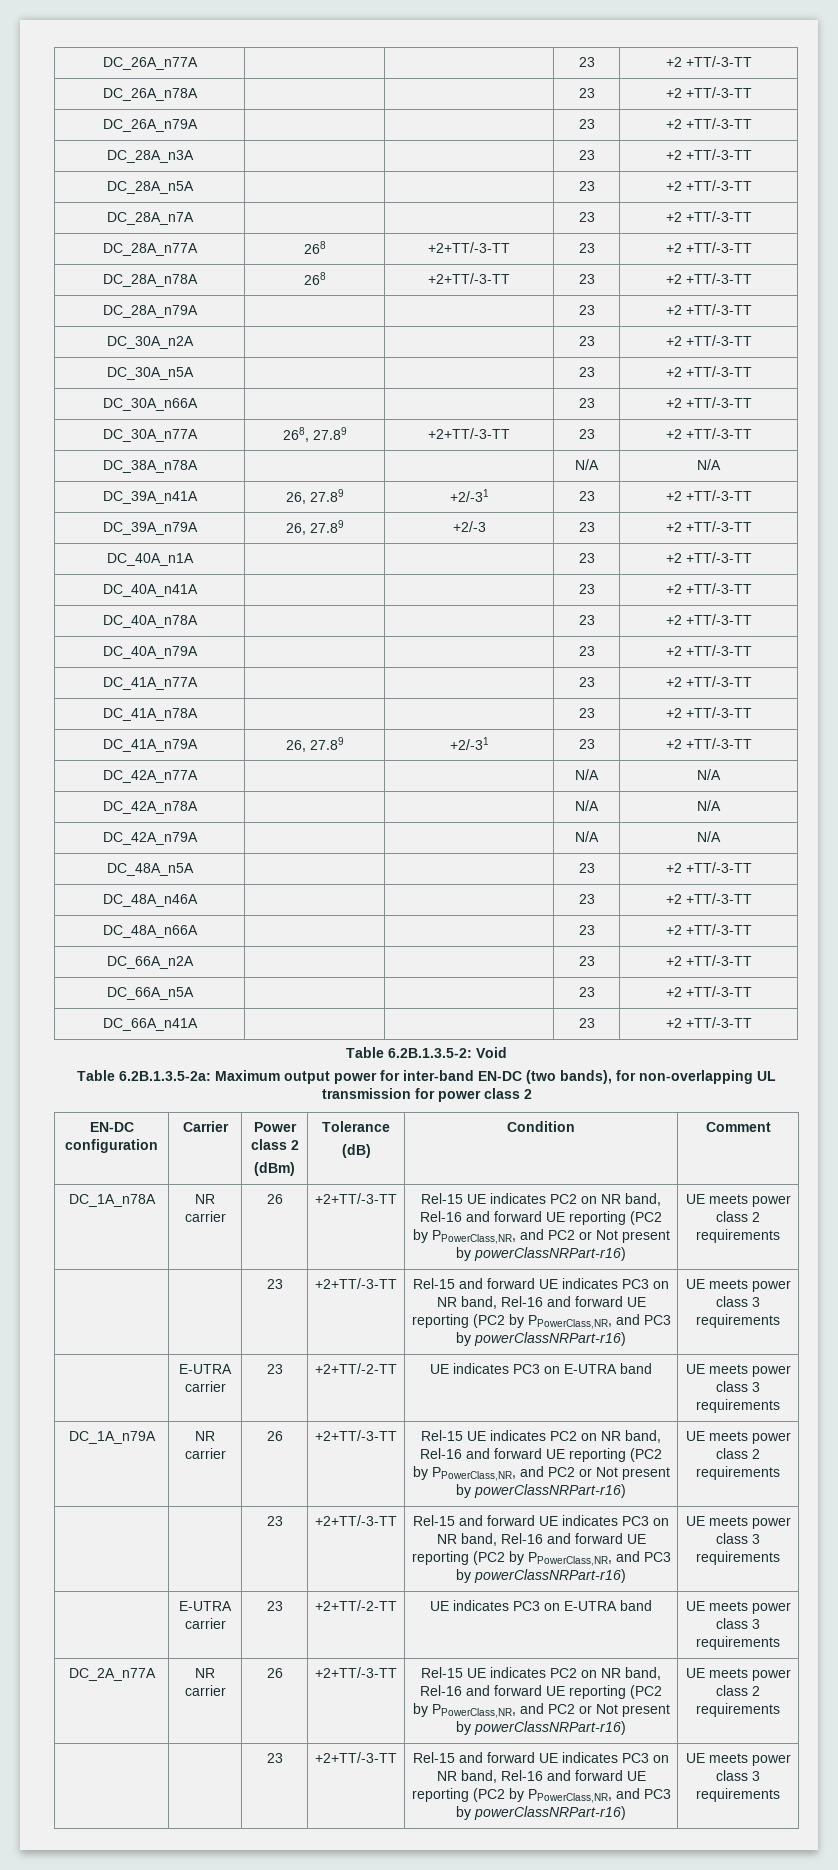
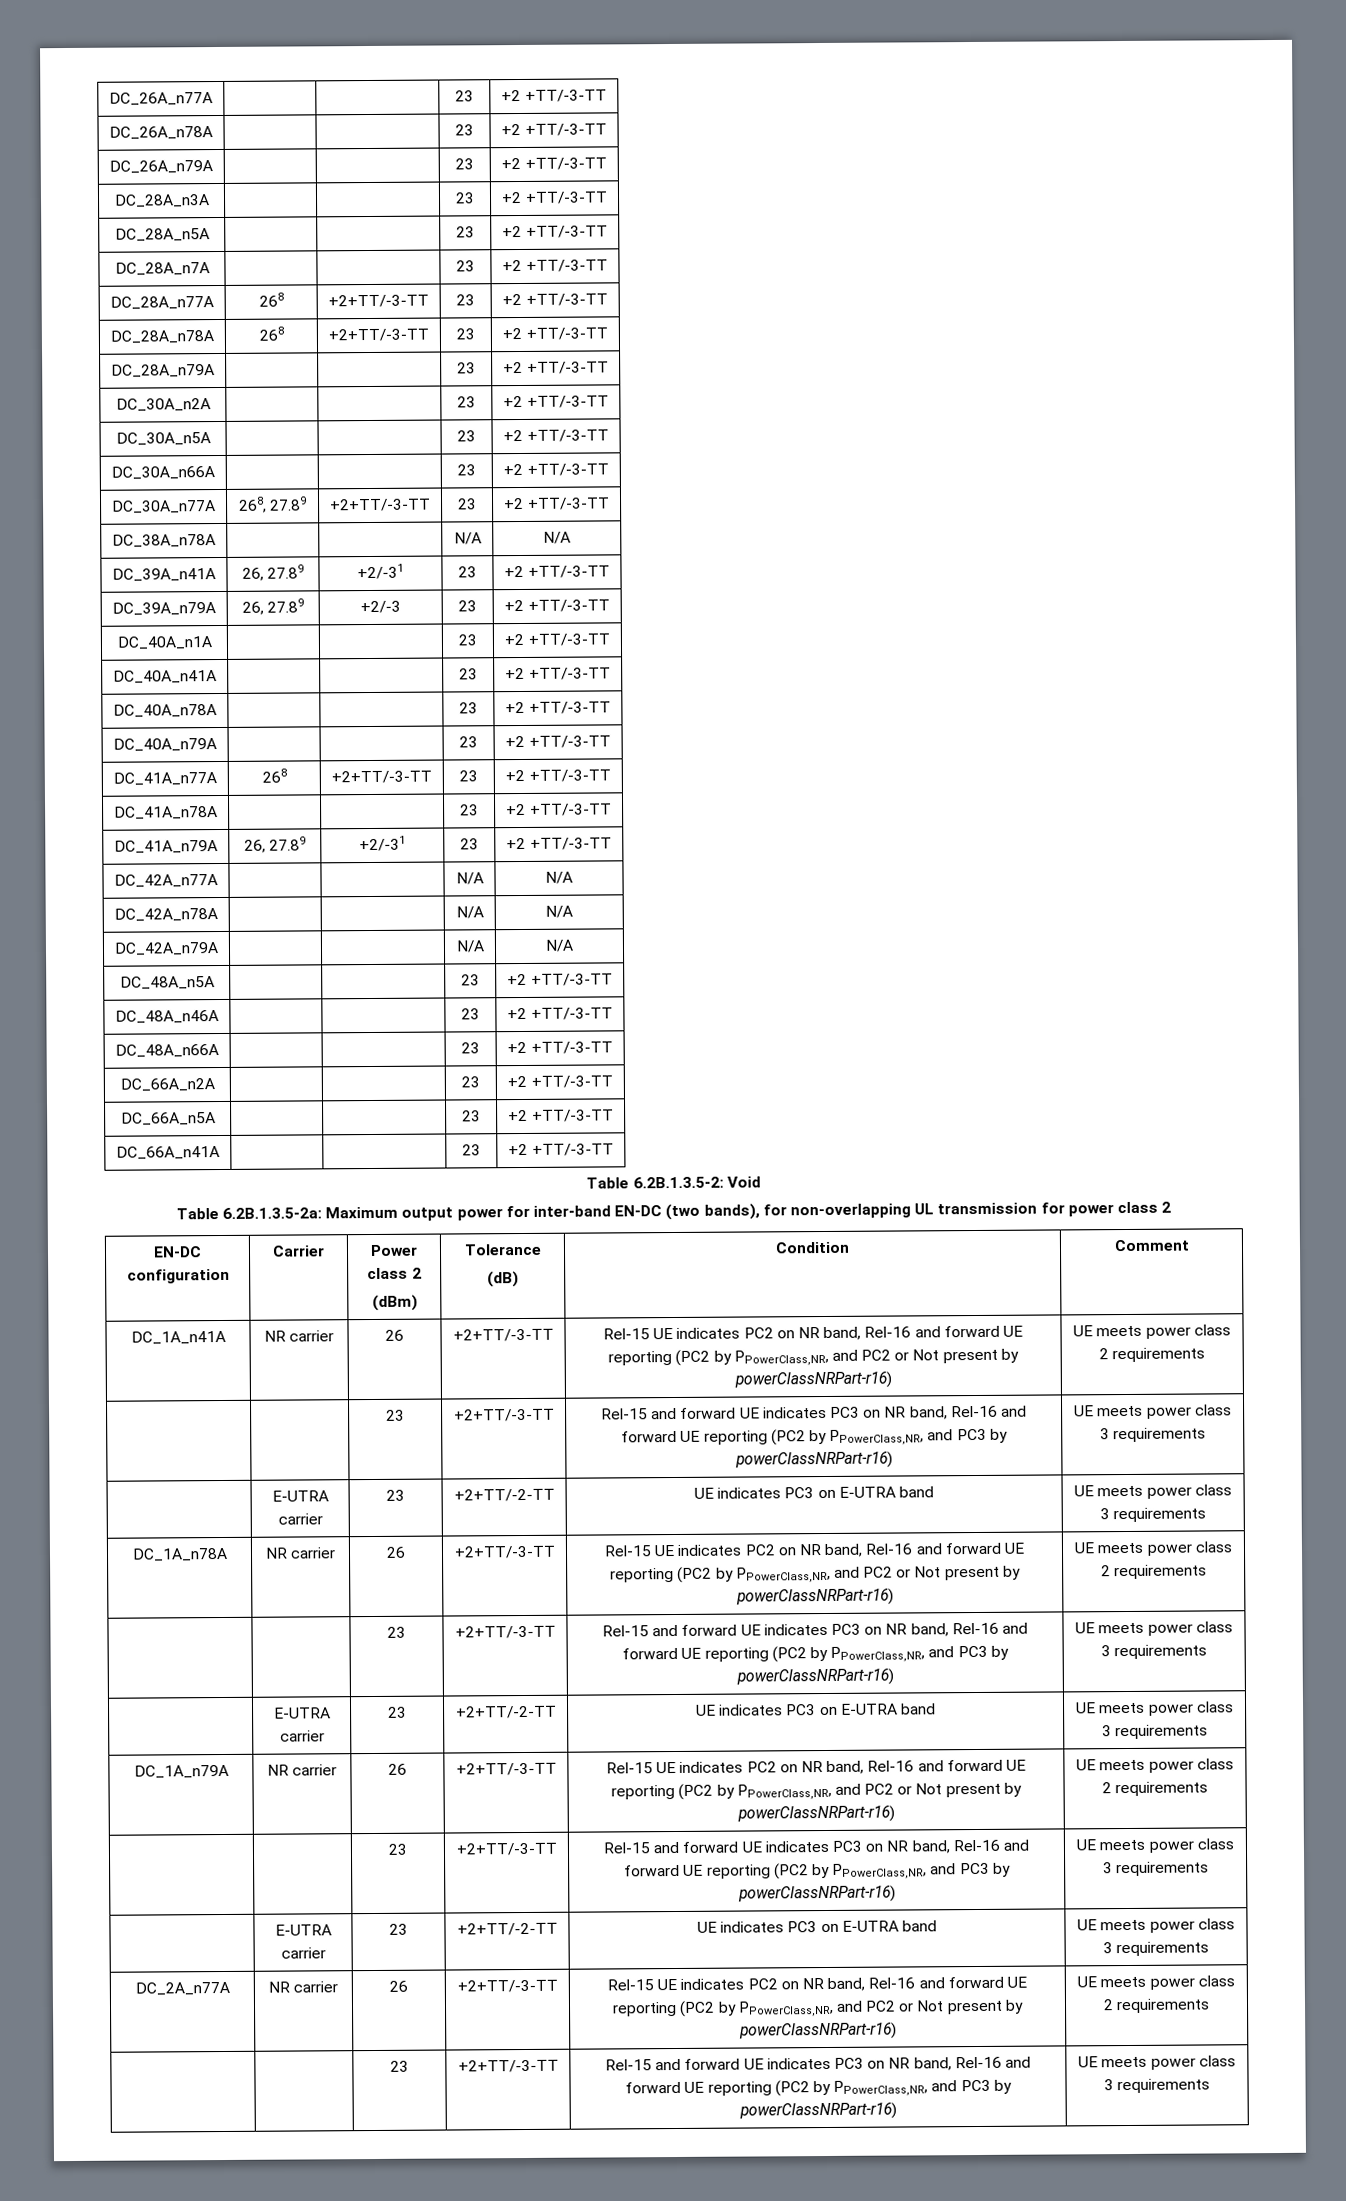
(198, 683) | -> [261,768,287,783] [331,770,432,784] 268 | +2+TT/-3-TT
(771, 1127) none -> [130,1330,226,1345] [263,1330,335,1342] [385,1329,404,1341] [452,1328,554,1342] [603,1325,1023,1341] [608,1348,1019,1366] [733,1371,892,1389] [1073,1324,1231,1339] [1098,1347,1206,1363] [386,1409,405,1421] [453,1408,555,1422] [601,1405,1027,1420] [621,1428,1008,1446] [734,1451,893,1469] [1074,1404,1232,1419] [1099,1427,1207,1443] [271,1490,329,1502] [277,1513,323,1525] [386,1489,405,1501] [453,1488,555,1502] [694,1486,934,1499] [1074,1484,1232,1499] [1099,1507,1207,1523] // DC_1A_n41A | NR carrier | 26 | +2+TT/-3-TT | Rel-15 UE indicates PC2 on NR band, Rel-16 and forward UE reporting (PC2 by PPowerClass,NR, and PC2 or Not present by powerClassNRPart-r16) | UE meets power class 2 requirements // | | 23 | +2+TT/-3-TT | Rel-15 and forward UE indicates PC3 on NR band, Rel-16 and forward UE reporting (PC2 by PPowerClass,NR, and PC3 by powerClassNRPart-r16) | UE meets power class 3 requirements // | E-UTRA carrier | 23 | +2+TT/-2-TT | UE indicates PC3 on E-UTRA band | UE meets power class 3 requirements

